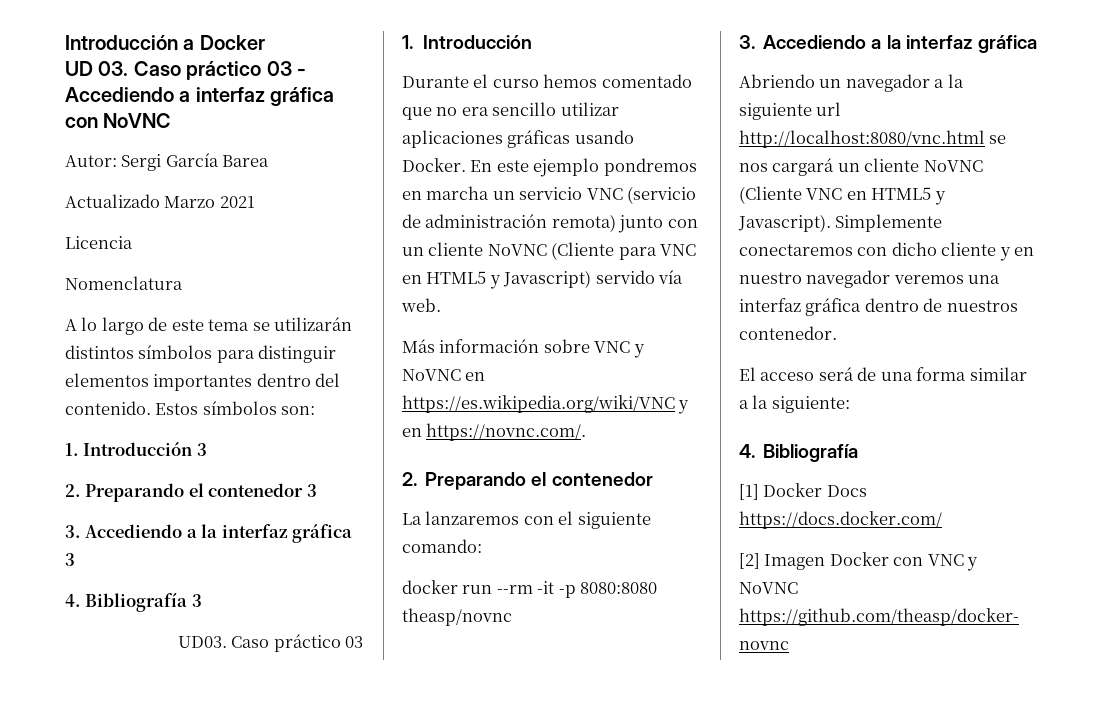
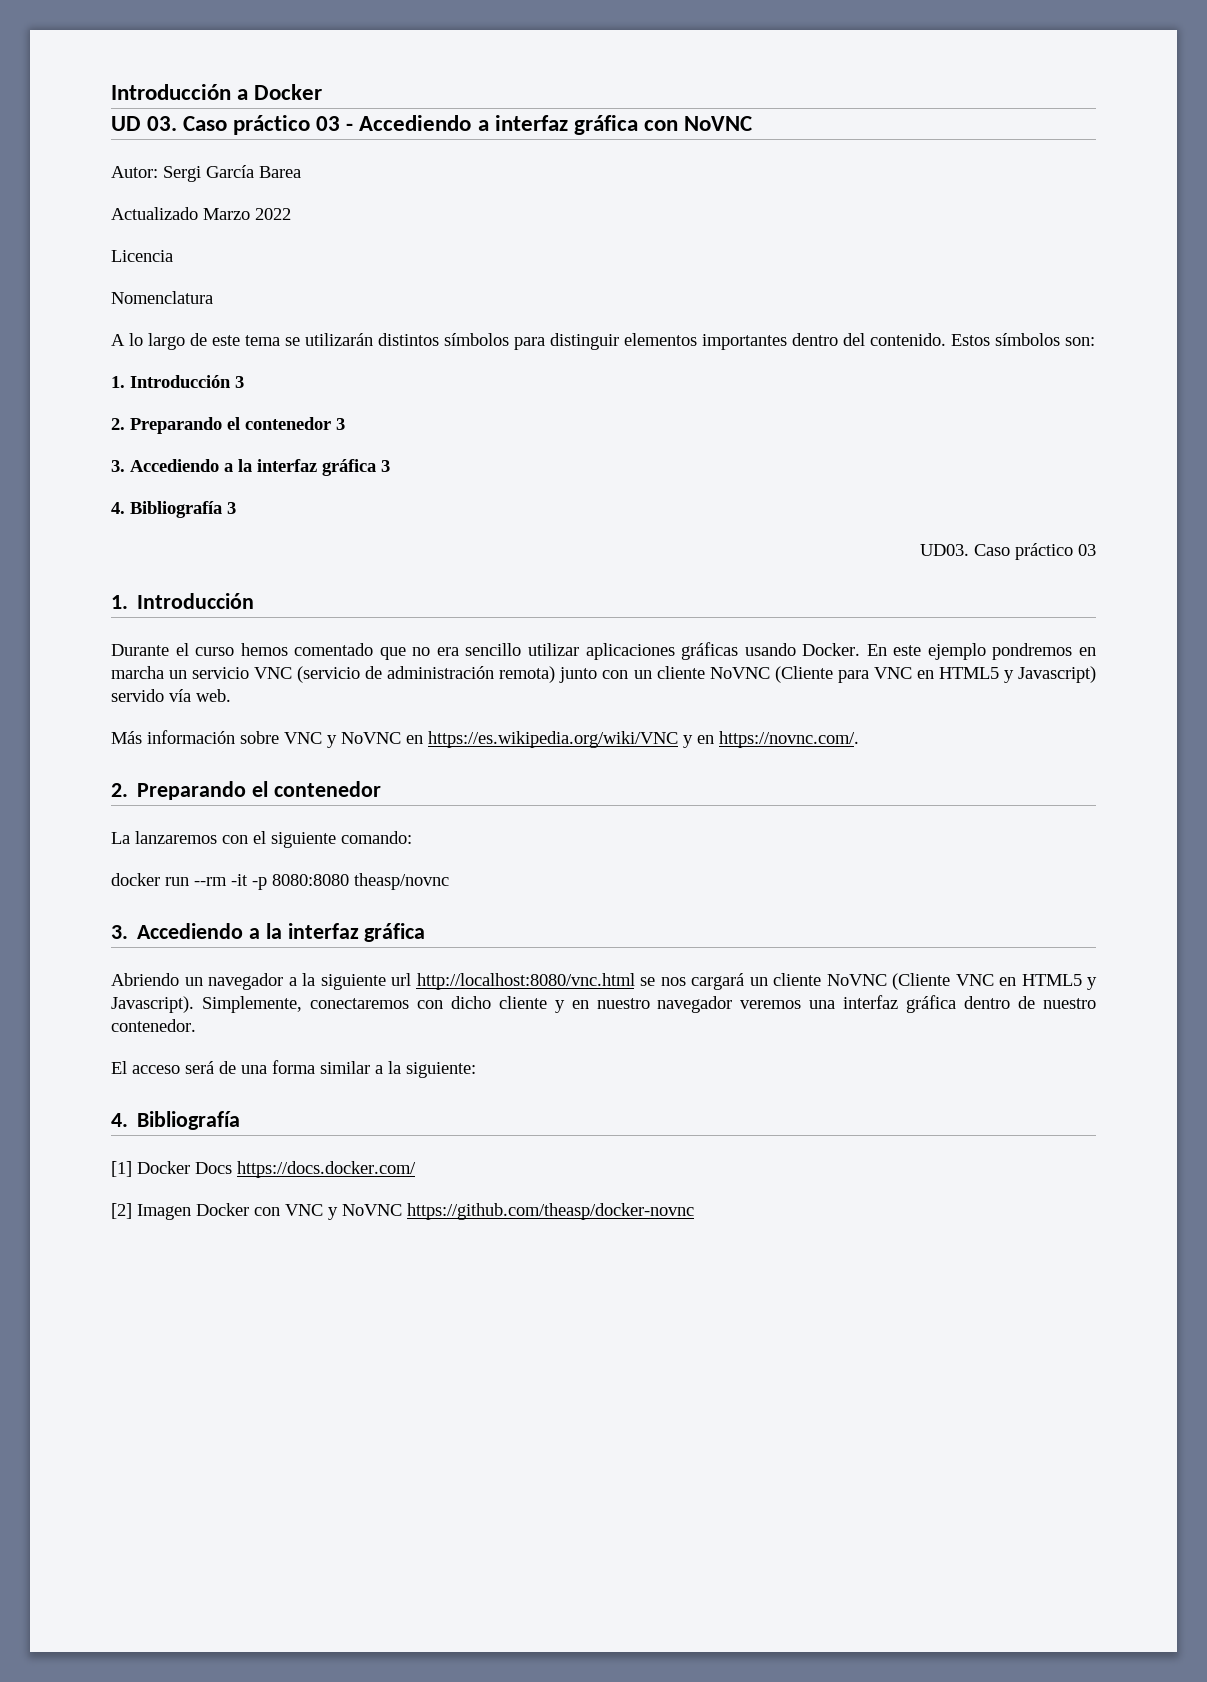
[219,196,255,208] 2021 -> [255,208,291,220] 2022
[835,214,943,232] Simplemente -> [201,996,302,1013] Simplemente,
[946,300,1018,312] nuestros -> [1043,998,1096,1009] nuestro

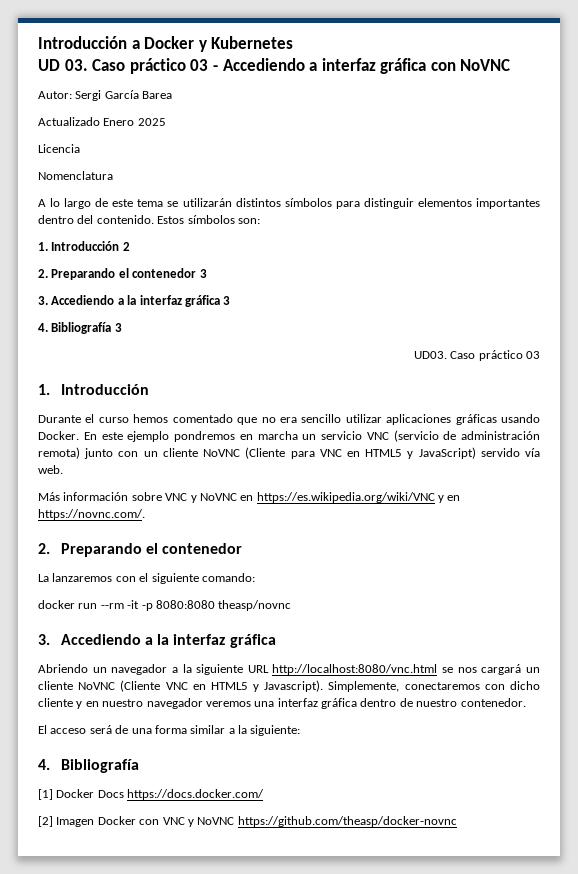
(323, 92) none -> [198,36,294,52] y Kubernetes
[203,208,291,220] Marzo 2022 -> [103,118,166,126] Enero 2025
[235,376,244,388] 3 -> [122,242,130,251] 2
[1018,666,1097,683] Javascript) -> [418,447,476,459] JavaScript)
[391,973,411,986] url -> [247,665,269,673] URL

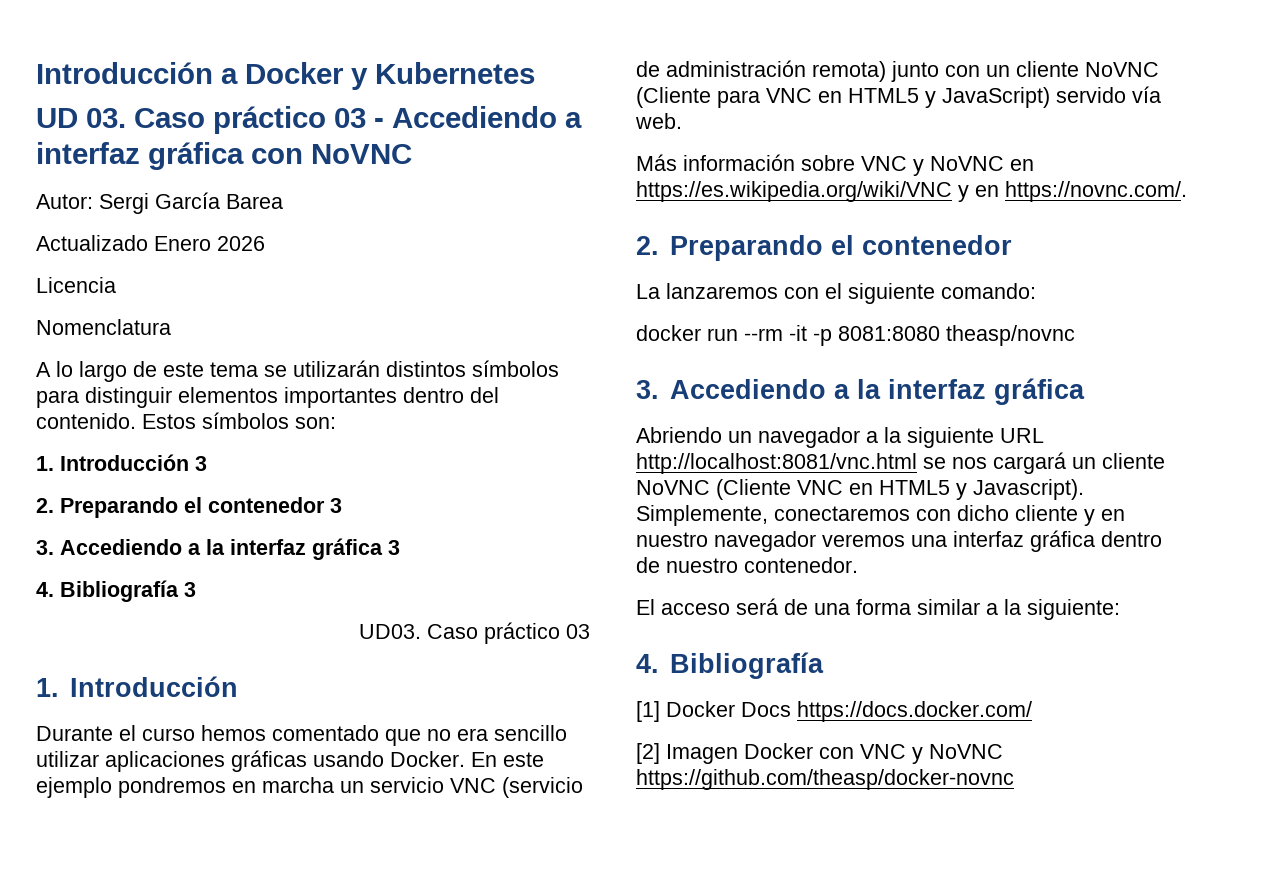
[137,118,166,126] 2025 -> [217,236,265,251] 2026
[122,242,130,251] 2 -> [195,456,207,471] 3
[155,600,215,609] 8080:8080 -> [838,326,940,341] 8081:8080
[272,664,438,675] http://localhost:8080/vnc.html -> [636,453,917,474] http://localhost:8081/vnc.html

